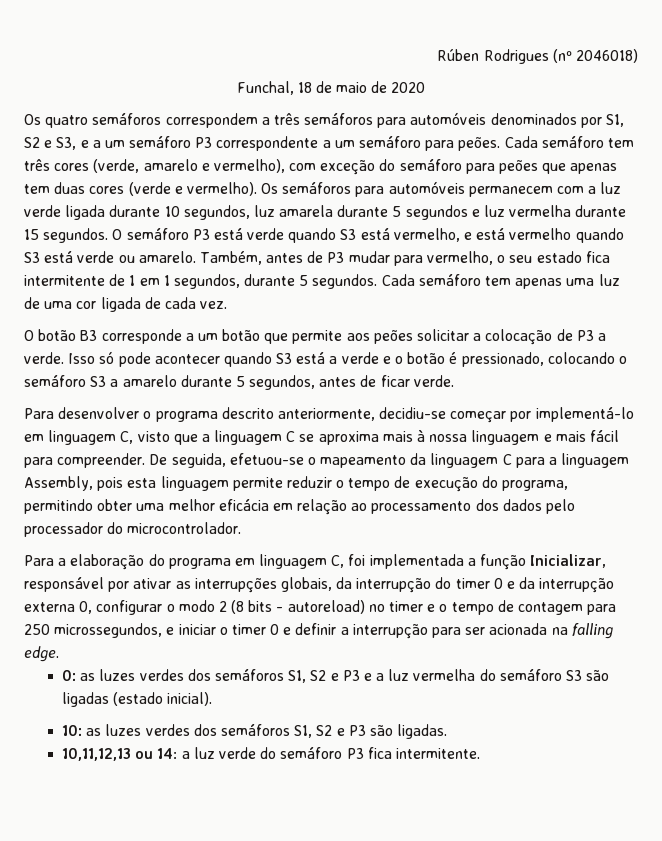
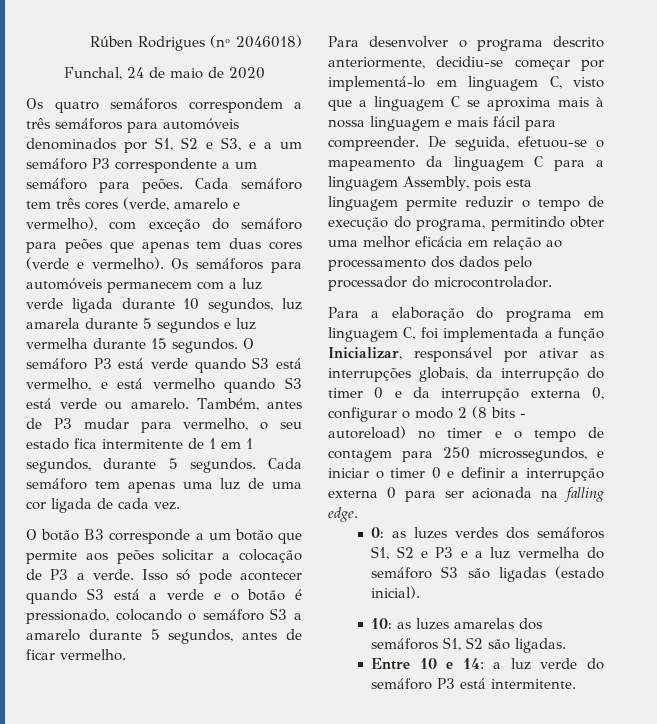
[297,82,312,93] 18 -> [126,67,144,78] 24
[413,375,454,387] verde. -> [60,649,126,661] vermelho.
(428, 631) none -> [328,487,396,499] externa 0
[145,724,366,738] verdes dos semáforos S1, S2 e P3 -> [454,618,543,630] [371,637,484,651] amarelas dos semáforos S1, S2
[62,748,154,761] 10,11,12,13 ou -> [371,658,454,670] Entre 10 e
[367,747,392,759] fica -> [460,678,487,689] está

